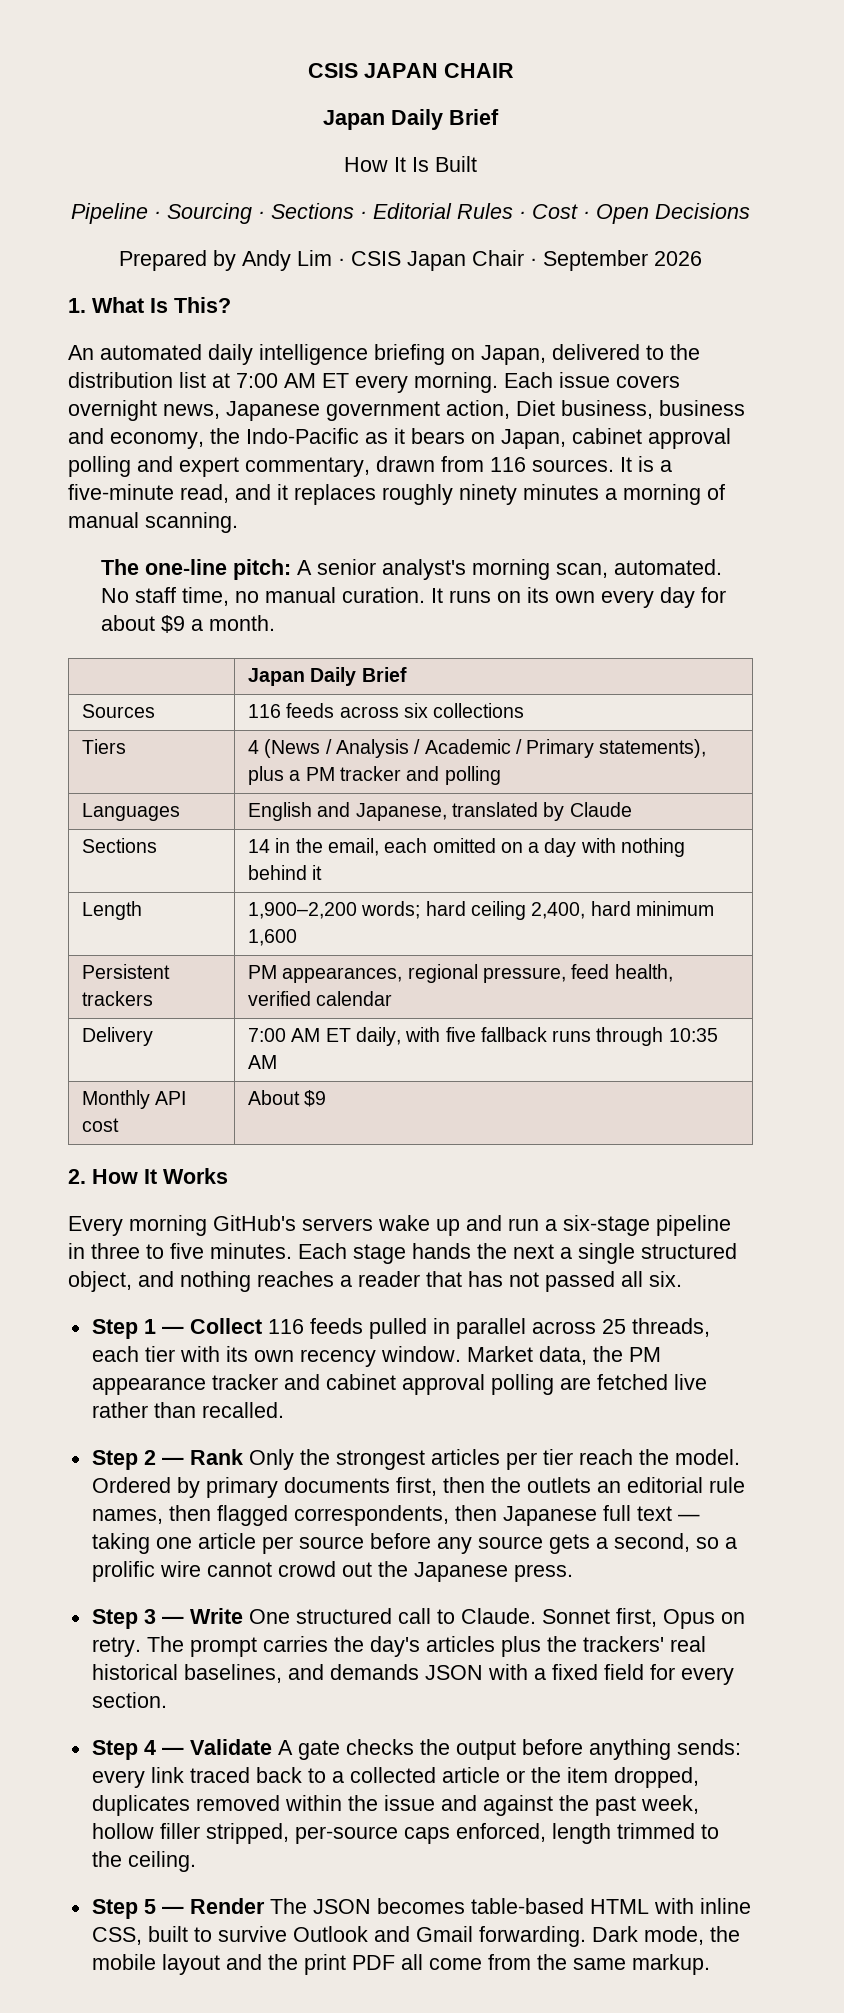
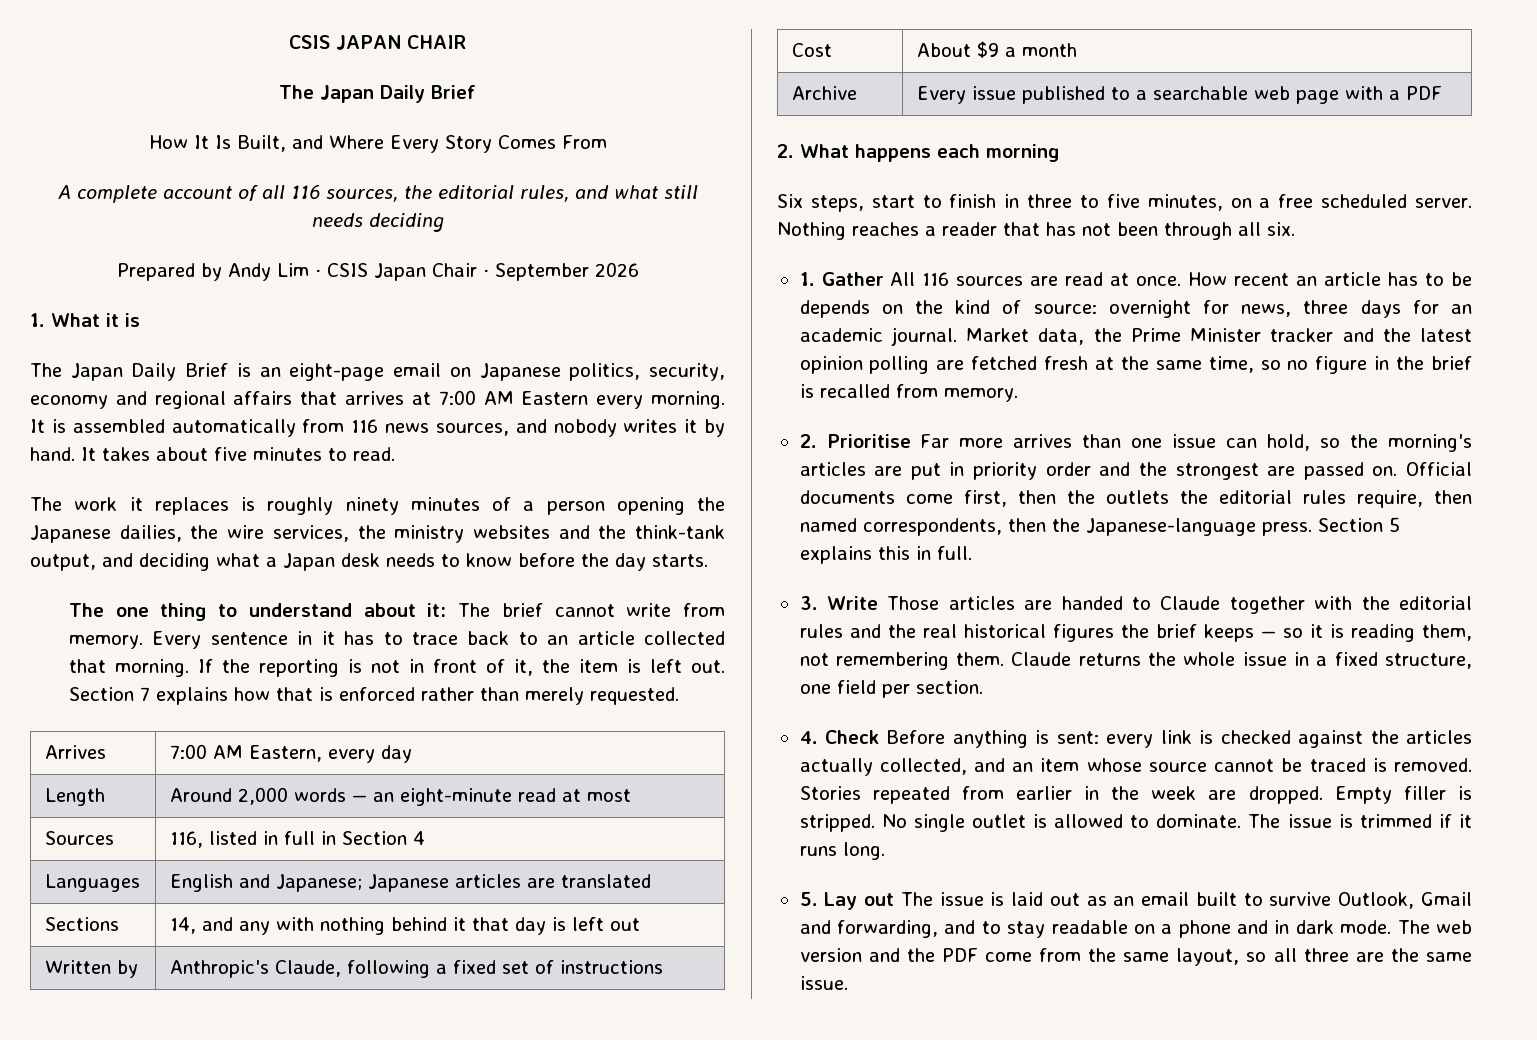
(514, 70) none -> [279,85,314,99] The
[435,156,477,172] [71,203,750,224] Built // Pipeline · Sourcing · Sections · Editorial Rules · Cost · Open Decisions -> [236,135,607,153] [57,185,698,203] [311,213,444,232] Built, and Where Every Story Comes From // A complete account of all 116 sources, the editorial rules, and what still needs deciding
[150,297,231,313] [68,344,700,365] [68,372,206,388] Is This? // An automated daily intelligence briefing on Japan, delivered to the distribution list -> [106,313,140,327] [30,363,725,381] [30,391,405,409] it is // The Japan Daily Brief is an eight-page email on Japanese politics, security, economy and regional affairs that arrives
[322,373,349,388] ET -> [521,391,589,405] Eastern
[504,372,680,388] [68,400,745,421] [68,428,731,449] [68,456,672,477] [68,484,271,503] Each issue covers overnight news, Japanese government action, Diet business, business and economy, the Indo-Pacific as it bears on Japan, cabinet approval polling and expert commentary, drawn from 116 sources. It is a five-minute read, and -> [30,419,725,437] [30,447,395,461] [30,497,118,511] It is assembled automatically from 116 news sources, and nobody writes it by hand. It takes about five minutes to read. // The work
(376, 494) none -> [241,497,255,511] is
[605,484,725,505] [68,512,238,533] [101,559,723,580] [101,587,727,608] [101,615,276,633] [248,667,407,686] [82,704,156,718] [248,703,525,718] [82,739,127,754] [248,739,707,758] [248,766,501,785] a morning of manual scanning. // The one-line pitch: A senior analyst's morning scan, automated. No staff time, no manual curation. It runs on its own every day for about $9 a month. // | Japan Daily Brief // Sources | 116 feeds across six collections // Tiers | 4 (News / Analysis / Academic / Primary statements), plus a PM tracker and polling -> [492,497,725,515] [30,525,725,543] [30,553,708,571] [69,603,725,621] [69,631,725,649] [69,659,726,677] [69,687,680,705] [44,745,106,759] [169,744,412,763] [44,788,105,806] [169,787,631,806] [44,831,114,845] [169,831,425,848] of a person opening the Japanese dailies, the wire services, the ministry websites and the think-tank output, and deciding what a Japan desk needs to know before the day starts. // The one thing to understand about it: The brief cannot write from memory. Every sentence in it has to trace back to an article collected that morning. If the reporting is not in front of it, the item is left out. Section 7 explains how that is enforced rather than merely requested. // Arrives | 7:00 AM Eastern, every day // Length | Around 2,000 words — an eight-minute read at most // Sources | 116, listed in full in Section 4
[355,803,447,821] Japanese, -> [275,874,555,892] Japanese; Japanese articles are
[543,802,632,821] by Claude -> (651, 881) none
[248,838,685,857] [248,865,323,880] [82,901,143,920] [248,901,714,920] [248,929,298,946] [82,964,171,979] [82,991,154,1006] [248,964,673,983] [248,991,393,1006] [82,1027,154,1046] [248,1027,718,1046] [248,1055,278,1069] [82,1090,187,1109] [82,1118,120,1132] [248,1090,327,1107] [68,1168,228,1184] [68,1215,731,1236] [68,1243,737,1264] [68,1271,251,1292] 14 in the email, each omitted on a day with nothing behind it // Length | 1,900–2,200 words; hard ceiling 2,400, hard minimum 1,600 // Persistent trackers | PM appearances, regional pressure, feed health, verified calendar // Delivery | 7:00 AM ET daily, with five fallback runs through 10:35 AM // Monthly API cost | About $9 // 2. How It Works // Every morning GitHub's servers wake up and run a six-stage pipeline in three to five minutes. Each stage hands the next a single structured object, and nothing -> [169,917,640,935] [44,960,138,978] [169,960,663,978] [791,43,832,57] [916,41,1077,58] [791,86,857,100] [916,86,1442,104] [777,144,1059,162] [777,194,1473,212] [777,222,846,240] 14, and any with nothing behind it that day is left out // Written by | Anthropic's Claude, following a fixed set of instructions // Cost | About $9 a month // Archive | Every issue published to a searchable web page with a PDF // 2. What happens each morning // Six steps, start to finish in three to five minutes, on a free scheduled server. Nothing
[545,1271,615,1292] passed -> [1117,222,1232,240] been through
[91,1318,710,1339] [91,1346,661,1367] [91,1374,707,1395] [91,1402,284,1418] [91,1449,740,1470] [91,1477,745,1498] [91,1505,700,1526] [91,1533,737,1554] [91,1561,573,1582] [91,1608,745,1629] [91,1636,706,1657] [91,1664,734,1685] [91,1692,167,1708] [91,1739,741,1760] [91,1767,699,1788] [91,1795,699,1816] [91,1823,719,1844] [91,1851,196,1872] [91,1898,751,1919] [91,1926,740,1947] [91,1954,710,1975] Step 1 — Collect 116 feeds pulled in parallel across 25 threads, each tier with its own recency window. Market data, the PM appearance tracker and cabinet approval polling are fetched live rather than recalled. // Step 2 — Rank Only the strongest articles per tier reach the model. Ordered by primary documents first, then the outlets an editorial rule names, then flagged correspondents, then Japanese full text — taking one article per source before any source gets a second, so a prolific wire cannot crowd out the Japanese press. // Step 3 — Write One structured call to Claude. Sonnet first, Opus on retry. The prompt carries the day's articles plus the trackers' real historical baselines, and demands JSON with a fixed field for every section. // Step 4 — Validate A gate checks the output before anything sends: every link traced back to a collected article or the item dropped, duplicates removed within the issue and against the past week, hollow filler stripped, per-source caps enforced, length trimmed to the ceiling. // Step 5 — Render The JSON becomes table-based HTML with inline CSS, built to survive Outlook and Gmail forwarding. Dark mode, the mobile layout and the print PDF all come from the same markup. -> [799,272,1472,286] [799,300,1472,318] [799,327,1472,346] [799,356,1473,374] [799,384,1018,402] [799,434,1472,452] [799,462,1473,480] [799,490,1472,508] [799,517,1400,536] [799,546,972,564] [799,596,1472,614] [799,624,1472,642] [799,652,1473,670] [799,680,983,698] [799,730,1472,748] [799,758,1473,776] [799,786,1472,804] [799,814,1472,832] [799,842,885,860] [799,892,1472,910] [799,920,1473,938] [799,948,1472,966] [799,976,848,990] 1. Gather All 116 sources are read at once. How recent an article has to be depends on the kind of source: overnight for news, three days for an academic journal. Market data, the Prime Minister tracker and the latest opinion polling are fetched fresh at the same time, so no figure in the brief is recalled from memory. // 2. Prioritise Far more arrives than one issue can hold, so the morning's articles are put in priority order and the strongest are passed on. Official documents come first, then the outlets the editorial rules require, then named correspondents, then the Japanese-language press. Section 5 explains this in full. // 3. Write Those articles are handed to Claude together with the editorial rules and the real historical figures the brief keeps — so it is reading them, not remembering them. Claude returns the whole issue in a fixed structure, one field per section. // 4. Check Before anything is sent: every link is checked against the articles actually collected, and an item whose source cannot be traced is removed. Stories repeated from earlier in the week are dropped. Empty filler is stripped. No single outlet is allowed to dominate. The issue is trimmed if it runs long. // 5. Lay out The issue is laid out as an email built to survive Outlook, Gmail and forwarding, and to stay readable on a phone and in dark mode. The web version and the PDF come from the same layout, so all three are the same issue.

